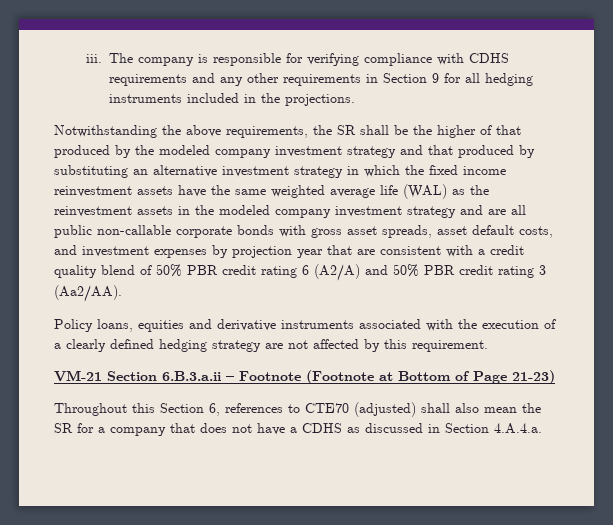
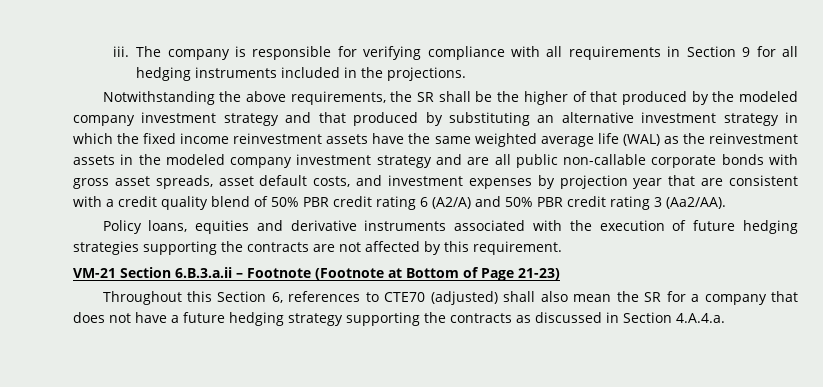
[469,53,510,63] [109,73,280,86] CDHS requirements and any other -> [546,46,563,57] all
[54,339,261,352] a clearly defined hedging strategy -> [693,220,799,234] [73,241,309,255] future hedging strategies supporting the contracts
[302,423,342,433] CDHS -> [183,312,512,326] future hedging strategy supporting the contracts

